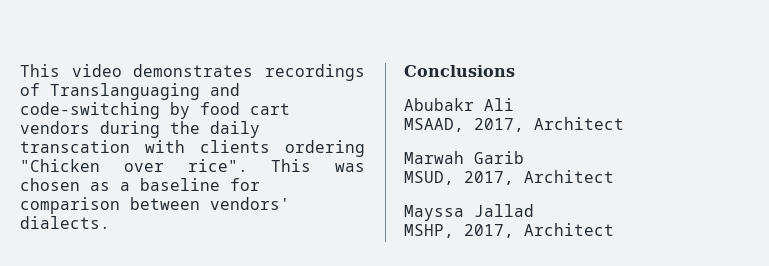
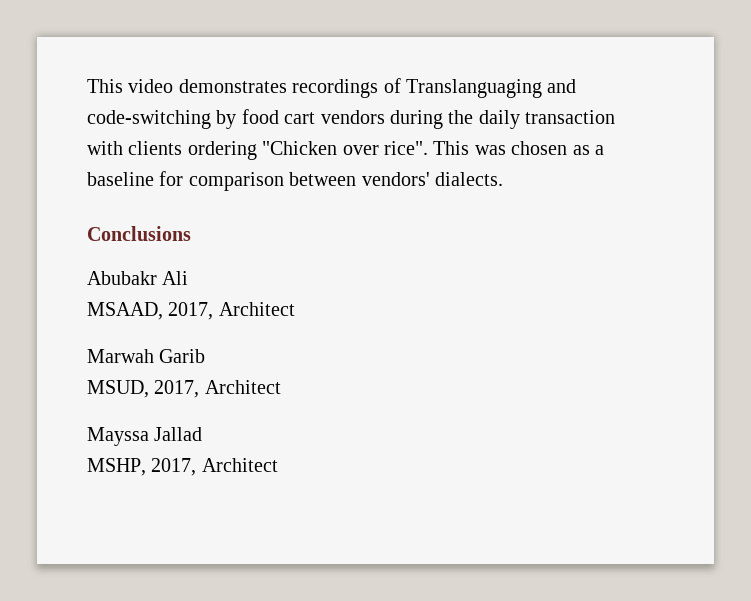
[20,140,130,153] transcation -> [525,110,616,124] transaction

